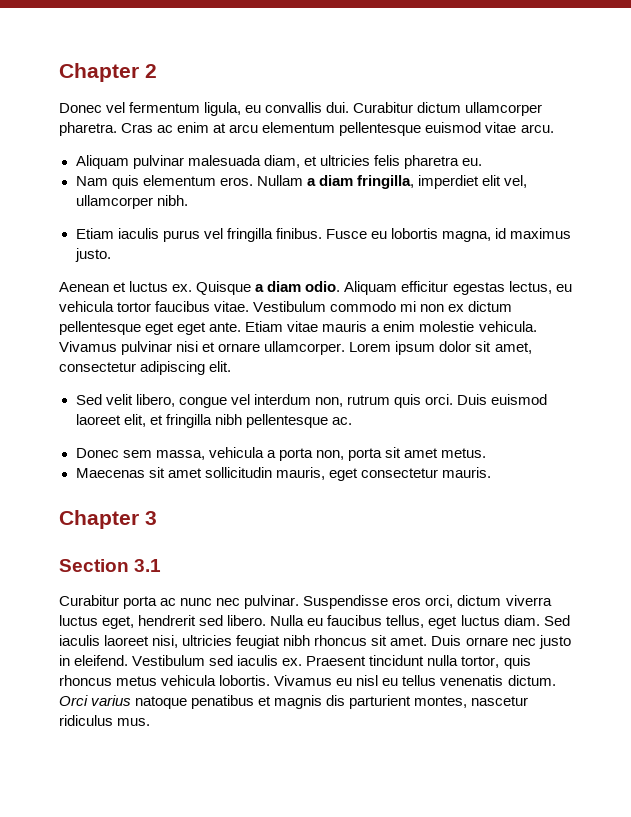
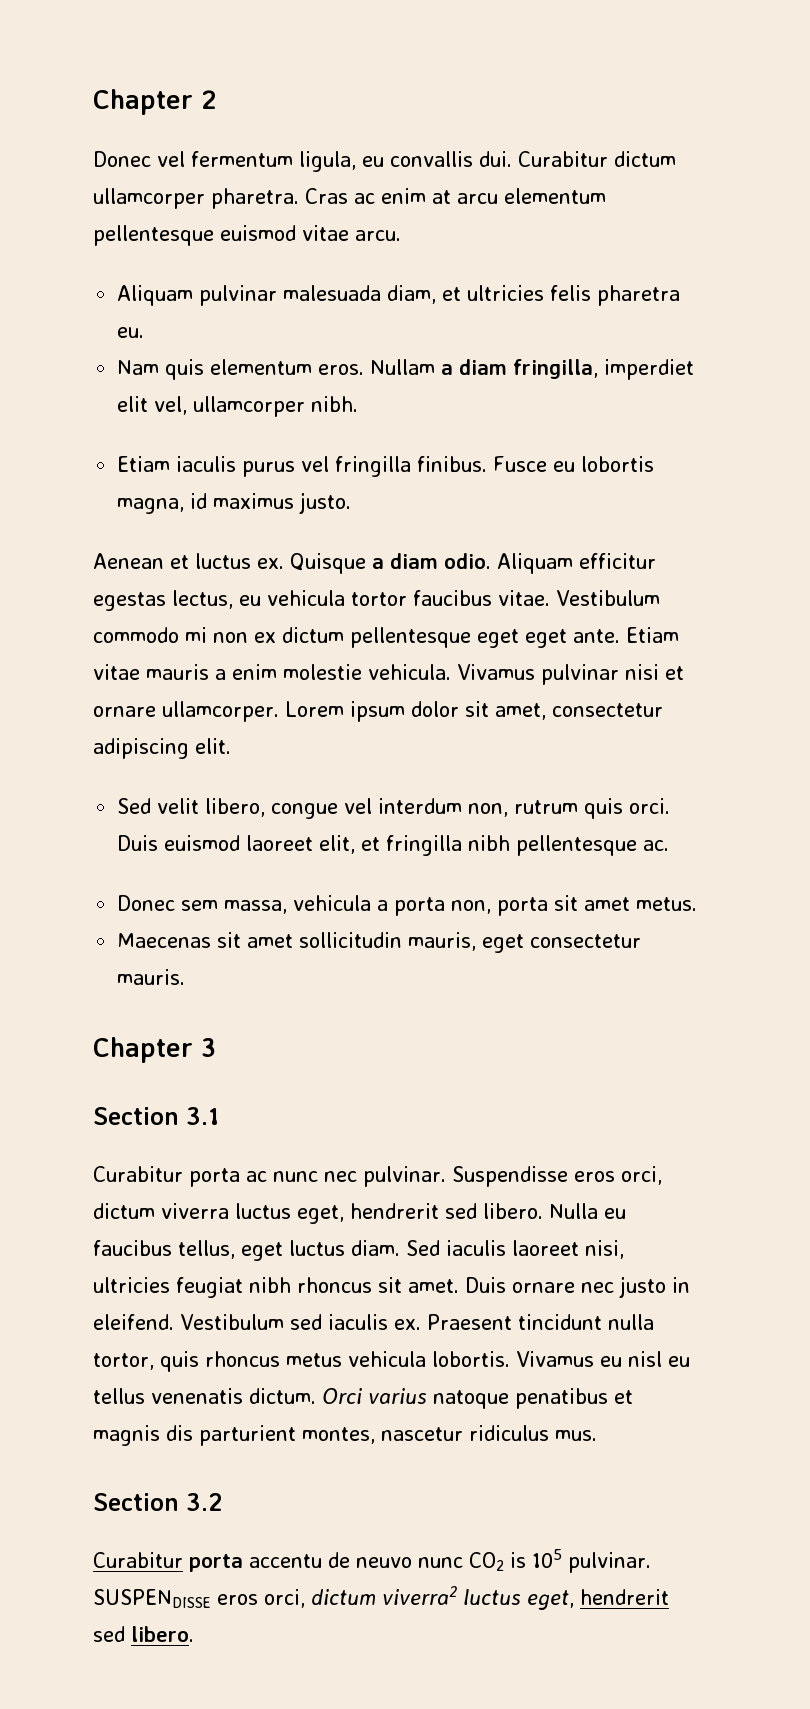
(151, 722) none -> [93,1493,223,1511] [93,1549,651,1573] [93,1586,669,1610] [93,1626,194,1642] // Section 3.2 // Curabitur porta accentu de neuvo nunc CO2 is 105 pulvinar. SUSPENDISSE eros orci, dictum viverra2 luctus eget, hendrerit sed libero.

